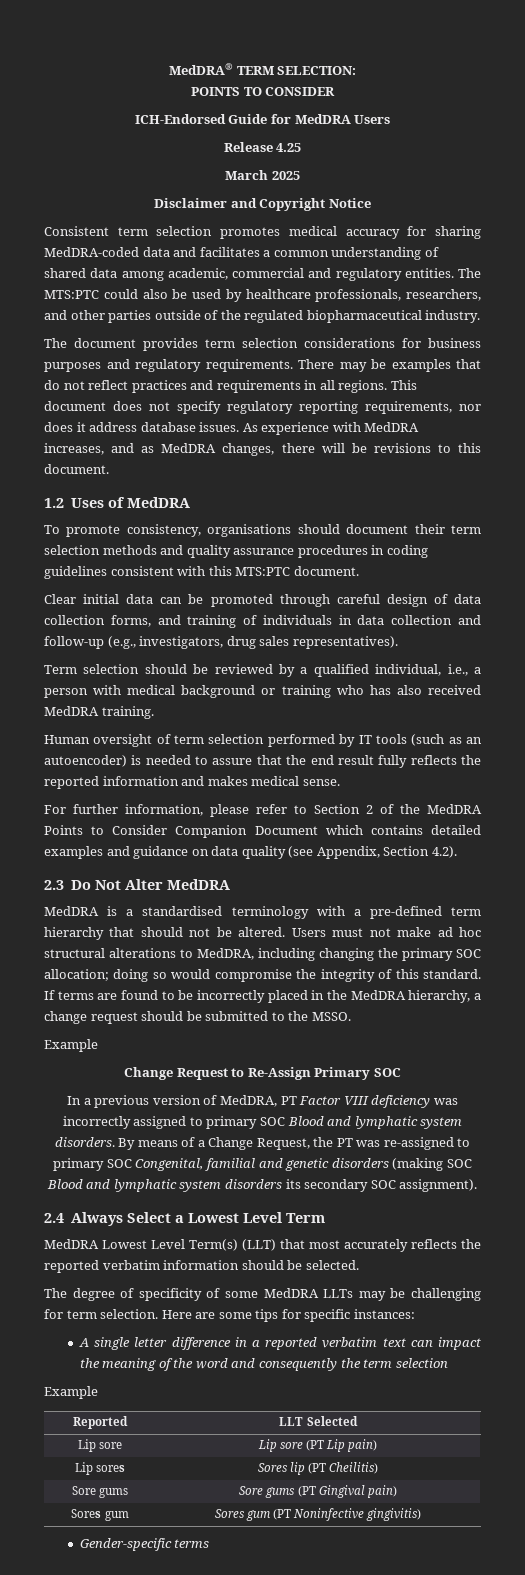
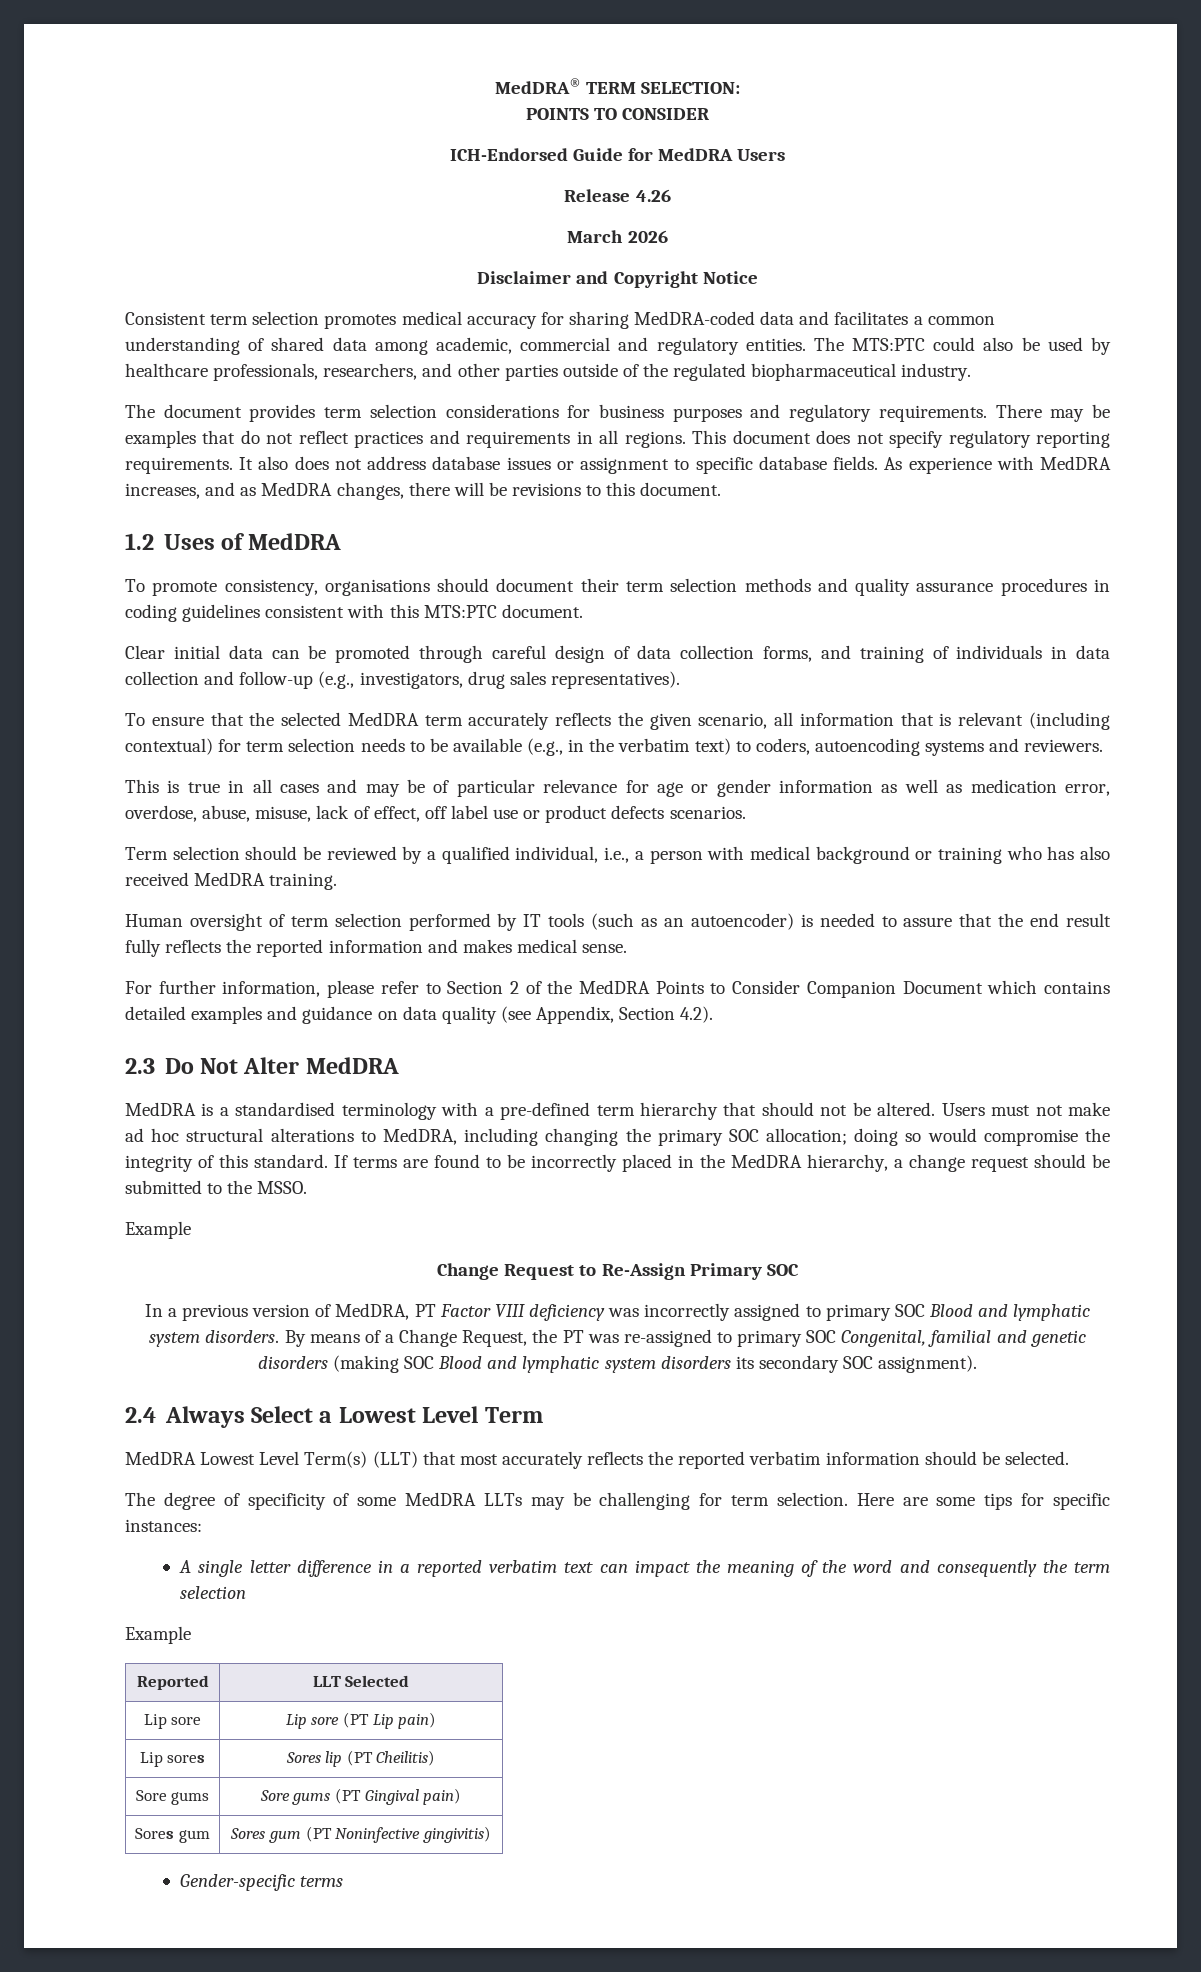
[276,143,302,152] 4.25 -> [635,189,671,202] 4.26
[271,171,300,180] 2025 -> [627,230,668,243] 2026
[365,401,481,414] [44,422,240,432] requirements, nor does it address database issues. -> [125,456,879,474] requirements. It also does not address database issues or assignment to specific database fields.
(398, 642) none -> [125,712,1110,730] [125,738,1104,756] [125,779,1111,797] [125,805,746,823] // To ensure that the selected MedDRA term accurately reflects the given scenario, all information that is relevant (including contextual) for term selection needs to be available (e.g., in the verbatim text) to coders, autoencoding systems and reviewers. // This is true in all cases and may be of particular relevance for age or gender information as well as medication error, overdose, abuse, misuse, lack of effect, off label use or product defects scenarios.

